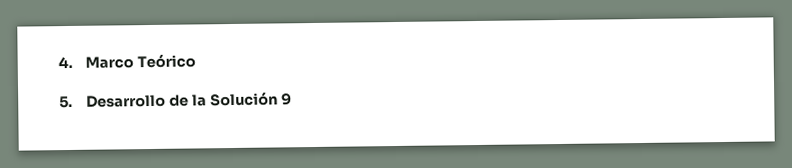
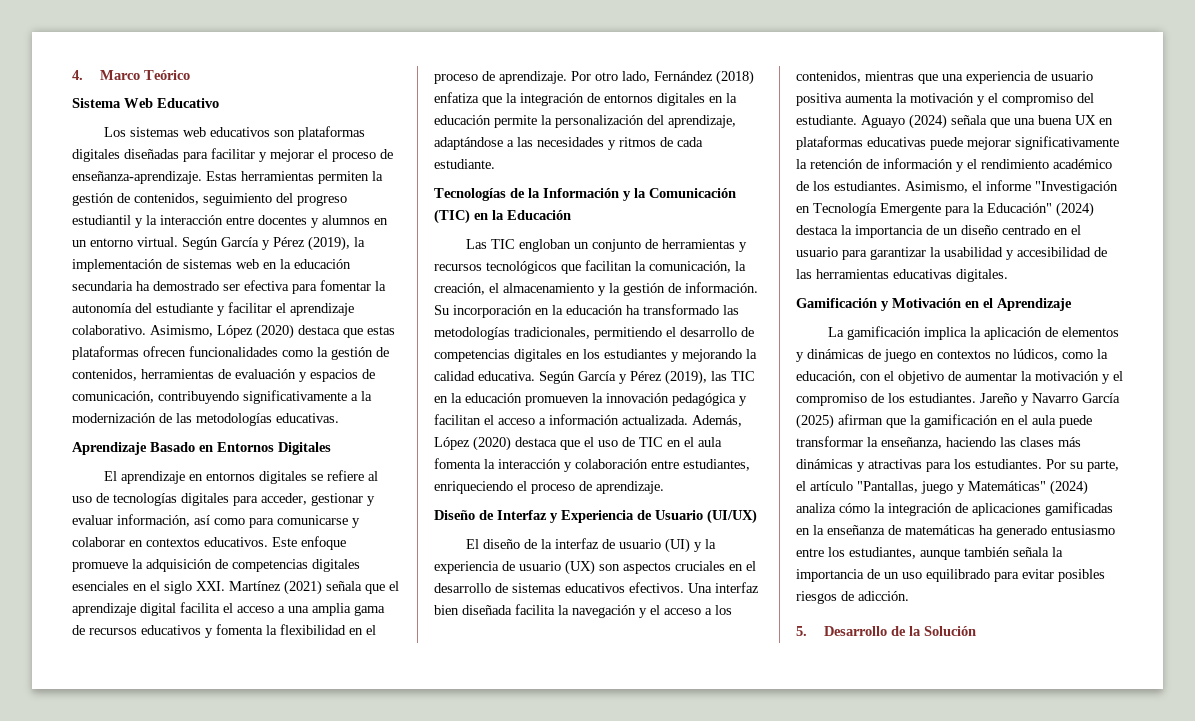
(197, 61) none -> [72,98,219,108] [103,126,365,140] [72,148,393,162] [72,171,383,184] [72,193,347,206] [72,215,388,228] [72,236,365,251] [72,259,351,272] [72,280,386,294] [72,302,354,316] [72,324,395,339] [72,346,389,360] [72,369,375,382] [72,390,372,404] [72,413,339,426] [72,442,331,455] [103,470,378,484] [72,493,375,506] [72,514,360,528] [72,536,346,550] [72,559,360,572] [72,580,399,595] [72,602,385,616] [72,624,376,638] [434,70,754,85] [434,92,737,106] [434,115,736,128] [434,137,703,150] [434,159,495,169] [434,188,736,201] [434,209,571,224] [465,239,747,252] [434,260,746,274] [434,282,758,296] [434,304,739,318] [434,327,754,340] [434,349,757,362] [434,370,755,385] [434,393,747,406] [434,414,742,427] [434,436,722,451] [434,458,750,472] [434,481,664,494] [434,509,757,524] [465,538,716,553] [434,560,756,575] [434,582,759,593] [434,604,732,618] [796,71,1093,84] [796,93,1094,106] [796,114,1113,129] [796,136,1119,150] [796,158,1112,172] [796,180,1118,194] [796,202,1094,217] [796,225,1081,238] [796,247,1107,260] [796,269,1008,282] [796,298,1072,311] [827,326,1119,340] [796,349,1108,362] [796,371,1123,384] [796,393,1120,406] [796,414,1092,429] [796,436,1081,449] [796,459,1119,472] [796,480,1088,495] [796,502,1113,516] [796,525,1115,538] [796,547,1063,560] [796,569,1105,582] [796,591,909,604] // Sistema Web Educativo // Los sistemas web educativos son plataformas digitales diseñadas para facilitar y mejorar el proceso de enseñanza-aprendizaje. Estas herramientas permiten la gestión de contenidos, seguimiento del progreso estudiantil y la interacción entre docentes y alumnos en un entorno virtual. Según García y Pérez (2019), la implementación de sistemas web en la educación secundaria ha demostrado ser efectiva para fomentar la autonomía del estudiante y facilitar el aprendizaje colaborativo. Asimismo, López (2020) destaca que estas plataformas ofrecen funcionalidades como la gestión de contenidos, herramientas de evaluación y espacios de comunicación, contribuyendo significativamente a la modernización de las metodologías educativas. // Aprendizaje Basado en Entornos Digitales // El aprendizaje en entornos digitales se refiere al uso de tecnologías digitales para acceder, gestionar y evaluar información, así como para comunicarse y colaborar en contextos educativos. Este enfoque promueve la adquisición de competencias digitales esenciales en el siglo XXI. Martínez (2021) señala que el aprendizaje digital facilita el acceso a una amplia gama de recursos educativos y fomenta la flexibilidad en el proceso de aprendizaje. Por otro lado, Fernández (2018) enfatiza que la integración de entornos digitales en la educación permite la personalización del aprendizaje, adaptándose a las necesidades y ritmos de cada estudiante. // Tecnologías de la Información y la Comunicación (TIC) en la Educación // Las TIC engloban un conjunto de herramientas y recursos tecnológicos que facilitan la comunicación, la creación, el almacenamiento y la gestión de información. Su incorporación en la educación ha transformado las metodologías tradicionales, permitiendo el desarrollo de competencias digitales en los estudiantes y mejorando la calidad educativa. Según García y Pérez (2019), las TIC en la educación promueven la innovación pedagógica y facilitan el acceso a información actualizada. Además, López (2020) destaca que el uso de TIC en el aula fomenta la interacción y colaboración entre estudiantes, enriqueciendo el proceso de aprendizaje. // Diseño de Interfaz y Experiencia de Usuario (UI/UX) // El diseño de la interfaz de usuario (UI) y la experiencia de usuario (UX) son aspectos cruciales en el desarrollo de sistemas educativos efectivos. Una interfaz bien diseñada facilita la navegación y el acceso a los contenidos, mientras que una experiencia de usuario positiva aumenta la motivación y el compromiso del estudiante. Aguayo (2024) señala que una buena UX en plataformas educativas puede mejorar significativamente la retención de información y el rendimiento académico de los estudiantes. Asimismo, el informe "Investigación en Tecnología Emergente para la Educación" (2024) destaca la importancia de un diseño centrado en el usuario para garantizar la usabilidad y accesibilidad de las herramientas educativas digitales. // Gamificación y Motivación en el Aprendizaje // La gamificación implica la aplicación de elementos y dinámicas de juego en contextos no lúdicos, como la educación, con el objetivo de aumentar la motivación y el compromiso de los estudiantes. Jareño y Navarro García (2025) afirman que la gamificación en el aula puede transformar la enseñanza, haciendo las clases más dinámicas y atractivas para los estudiantes. Por su parte, el artículo "Pantallas, juego y Matemáticas" (2024) analiza cómo la integración de aplicaciones gamificadas en la enseñanza de matemáticas ha generado entusiasmo entre los estudiantes, aunque también señala la importancia de un uso equilibrado para evitar posibles riesgos de adicción.
[280,93,292,106] 9 -> (977, 631) none

